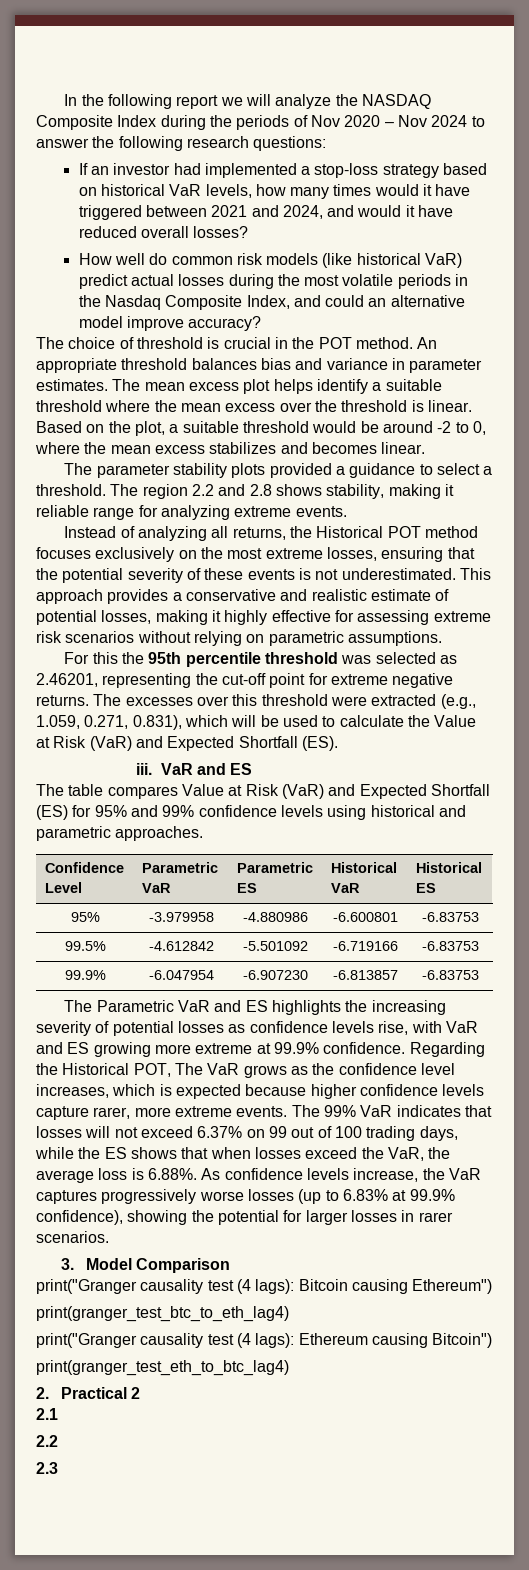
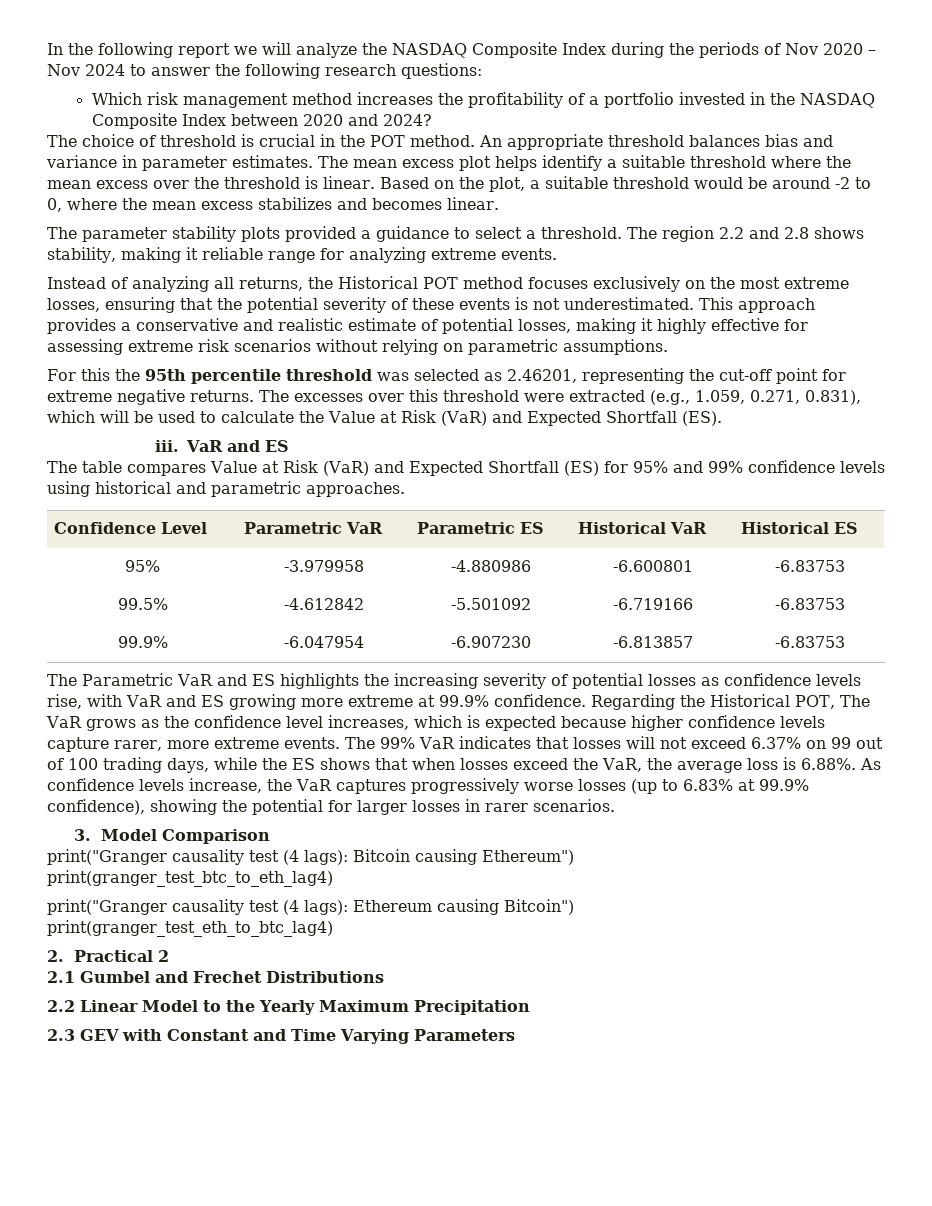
[78,163,488,178] [78,184,471,199] [78,205,454,220] [78,226,249,238] [78,253,463,268] [78,274,469,289] [78,295,465,310] [78,316,262,331] If an investor had implemented a stop-loss strategy based on historical VaR levels, how many times would it have triggered between 2021 and 2024, and would it have reduced overall losses? // How well do common risk models (like historical VaR) predict actual losses during the most volatile periods in the Nasdaq Composite Index, and could an alternative model improve accuracy? -> [91,92,875,108] [91,113,432,129] Which risk management method increases the profitability of a portfolio invested in the NASDAQ Composite Index between 2020 and 2024?
[36,1435,58,1447] [36,1462,58,1474] // 2.2 // 2.3 -> [80,971,384,983] [47,1000,530,1015] [47,1029,515,1044] Gumbel and Frechet Distributions // 2.2 Linear Model to the Yearly Maximum Precipitation // 2.3 GEV with Constant and Time Varying Parameters

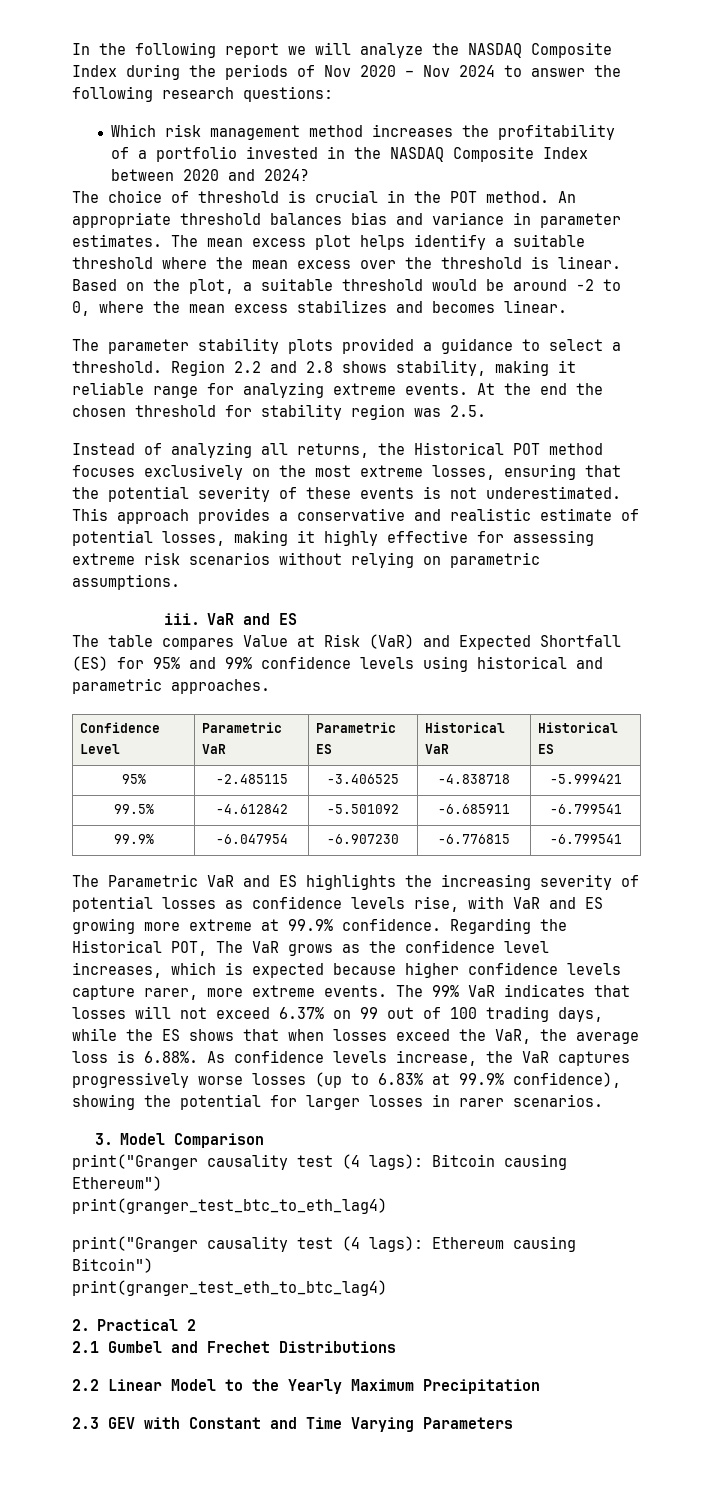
[627,226,714,242] The region -> [171,360,225,376] Region
(557, 254) none -> [477,383,603,395] [72,404,486,420] At the end the chosen threshold for stability region was 2.5.
[47,368,846,384] [47,389,861,405] [47,410,722,426] // For this the 95th percentile threshold was selected as 2.46201, representing the cut-off point for extreme negative returns. The excesses over this threshold were extracted (e.g., 1.059, 0.271, 0.831), which will be used to calculate the Value at Risk (VaR) and Expected Shortfall (ES). -> (180, 582) none
[284,560,364,572] [451,560,531,572] [613,560,693,572] [774,560,845,572] -3.979958 | -4.880986 | -6.600801 | -6.83753 -> [215,774,288,784] [327,774,399,784] [438,774,510,784] [549,774,622,784] -2.485115 | -3.406525 | -4.838718 | -5.999421
[613,598,693,610] [774,598,845,610] -6.719166 | -6.83753 -> [438,804,510,814] [549,804,622,814] -6.685911 | -6.799541
[613,636,693,648] [774,636,845,648] -6.813857 | -6.83753 -> [438,834,510,844] [549,834,622,844] -6.776815 | -6.799541

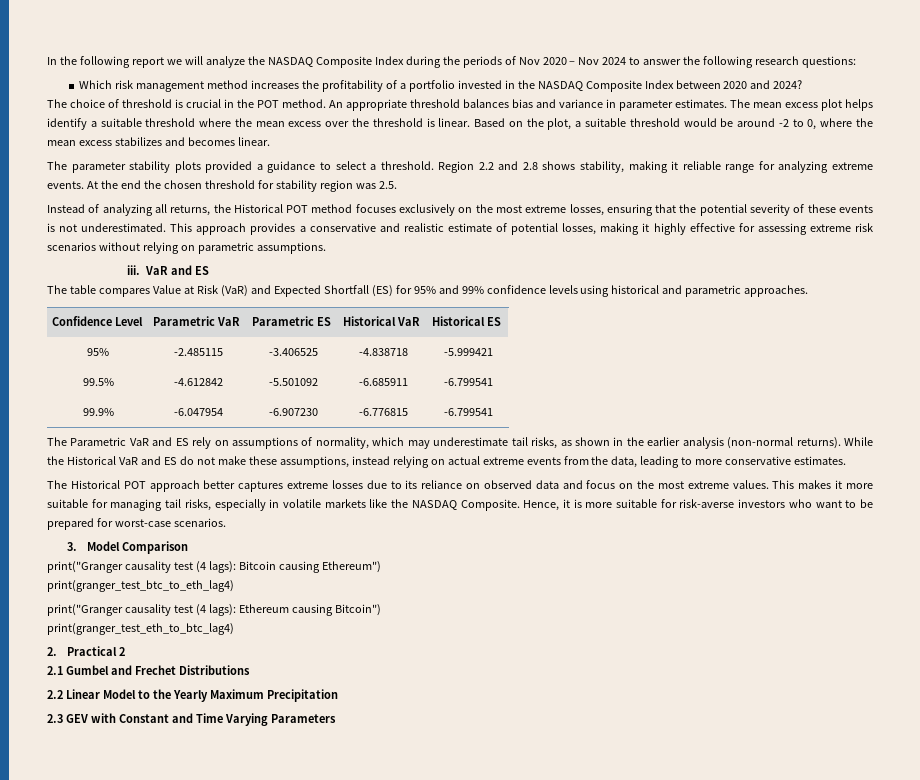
[306,874,639,890] [72,896,603,912] [72,918,567,934] [72,940,549,956] [72,962,621,978] [72,984,630,1000] [72,1006,603,1022] [72,1028,639,1044] [72,1050,630,1066] [72,1072,621,1088] [72,1094,504,1110] highlights the increasing severity of potential losses as confidence levels rise, with VaR and ES growing more extreme at 99.9% confidence. Regarding the Historical POT, The VaR grows as the confidence level increases, which is expected because higher confidence levels capture rarer, more extreme events. The 99% VaR indicates that losses will not exceed 6.37% on 99 out of 100 trading days, while the ES shows that when losses exceed the VaR, the average loss is 6.88%. As confidence levels increase, the VaR captures progressively worse losses (up to 6.83% at 99.9% confidence), showing the potential for larger losses in rarer -> [192,437,873,449] [47,456,847,468] [47,480,874,492] [47,499,874,511] [47,518,171,530] rely on assumptions of normality, which may underestimate tail risks, as shown in the earlier analysis (non-normal returns). While the Historical VaR and ES do not make these assumptions, instead relying on actual extreme events from the data, leading to more conservative estimates. // The Historical POT approach better captures extreme losses due to its reliance on observed data and focus on the most extreme values. This makes it more suitable for managing tail risks, especially in volatile markets like the NASDAQ Composite. Hence, it is more suitable for risk-averse investors who want to be prepared for worst-case

